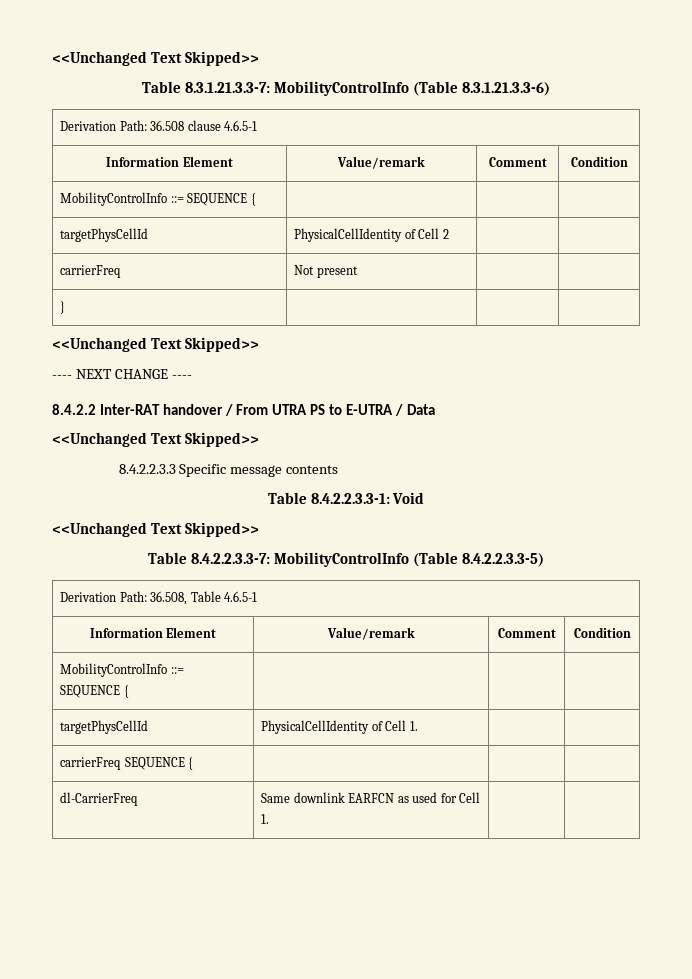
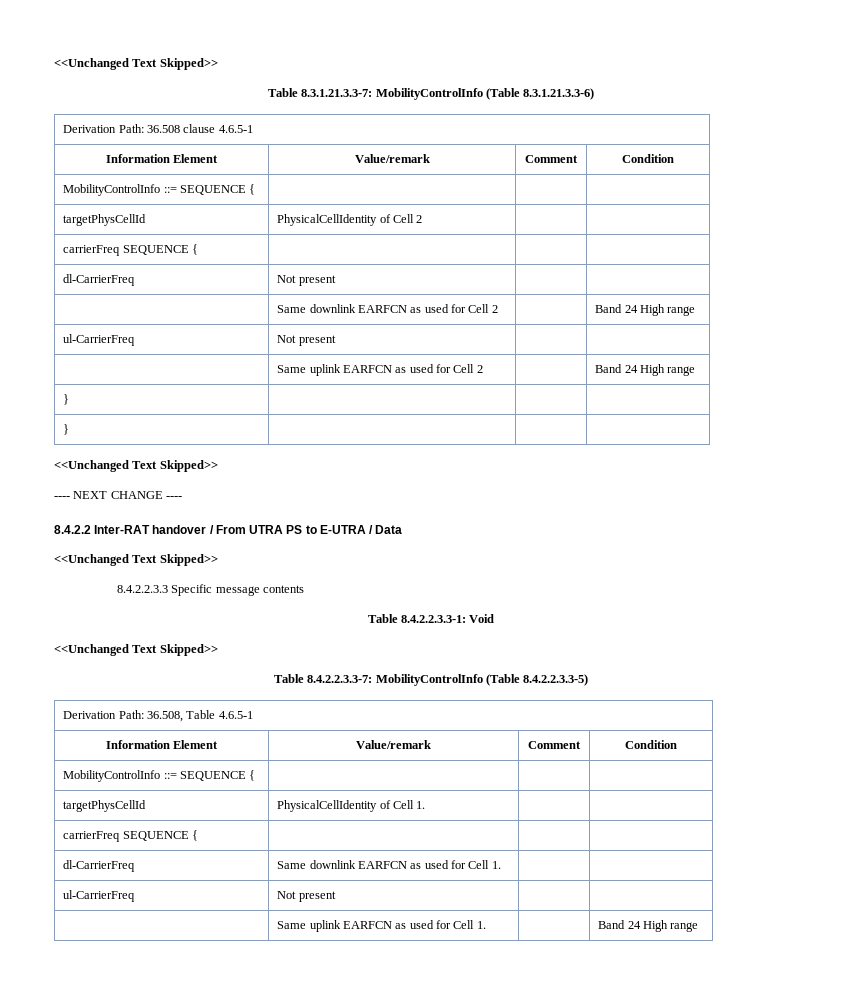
[294,265,358,278] | Not present | | -> [122,244,198,255] [63,274,136,286] [277,275,336,286] [277,304,498,313] [595,304,696,316] [63,334,136,346] [277,335,336,346] [277,364,483,376] [595,364,696,376] [63,394,70,405] SEQUENCE { | | | // dl-CarrierFreq | Not present | | // | Same downlink EARFCN as used for Cell 2 | | Band 24 High range // ul-CarrierFreq | Not present | | // | Same uplink EARFCN as used for Cell 2 | | Band 24 High range // } | | |
(270, 819) none -> [63,890,136,902] [277,891,336,902] [277,920,486,932] [598,920,699,932] // ul-CarrierFreq | Not present | | // | Same uplink EARFCN as used for Cell 1. | | Band 24 High range

